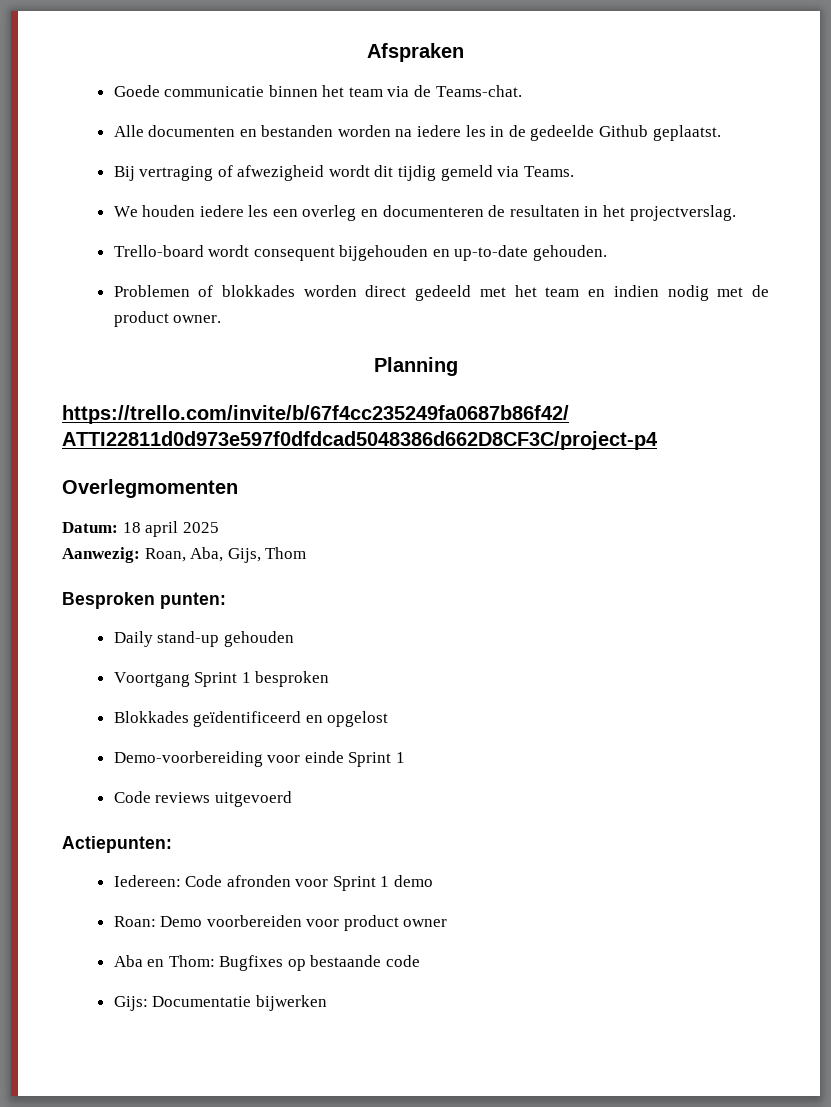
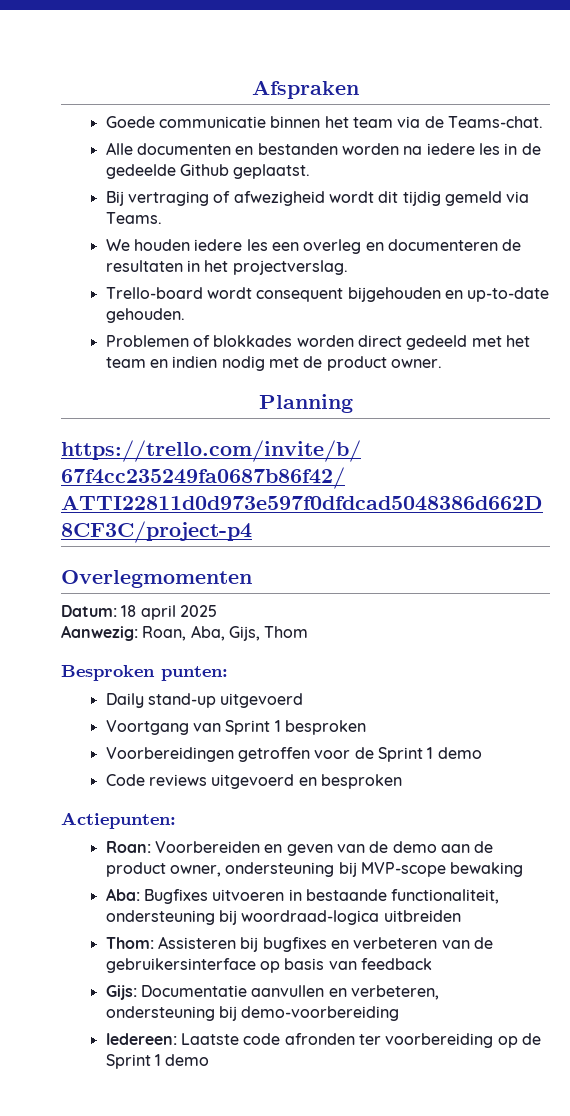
[223,631,294,647] gehouden -> [220,693,304,708] uitgevoerd
(190, 679) none -> [193,723,222,732] van
[113,711,389,727] [113,751,405,767] Blokkades geïdentificeerd en opgelost // Demo-voorbereiding voor einde Sprint 1 -> [105,747,482,762] Voorbereidingen getroffen voor de Sprint 1 demo
(292, 799) none -> [298,774,403,789] en besproken
[113,875,434,891] [113,915,448,931] [113,955,421,971] [113,995,327,1011] Iedereen: Code afronden voor Sprint 1 demo // Roan: Demo voorbereiden voor product owner // Aba en Thom: Bugfixes op bestaande code // Gijs: Documentatie bijwerken -> [105,841,494,856] [105,862,524,877] [105,888,500,904] [105,910,461,925] [105,936,494,952] [105,958,433,973] [105,985,440,1000] [105,1006,400,1021] [105,1033,542,1048] [105,1054,210,1069] Roan: Voorbereiden en geven van de demo aan de product owner, ondersteuning bij MVP-scope bewaking // Aba: Bugfixes uitvoeren in bestaande functionaliteit, ondersteuning bij woordraad-logica uitbreiden // Thom: Assisteren bij bugfixes en verbeteren van de gebruikersinterface op basis van feedback // Gijs: Documentatie aanvullen en verbeteren, ondersteuning bij demo-voorbereiding // Iedereen: Laatste code afronden ter voorbereiding op de Sprint 1 demo

